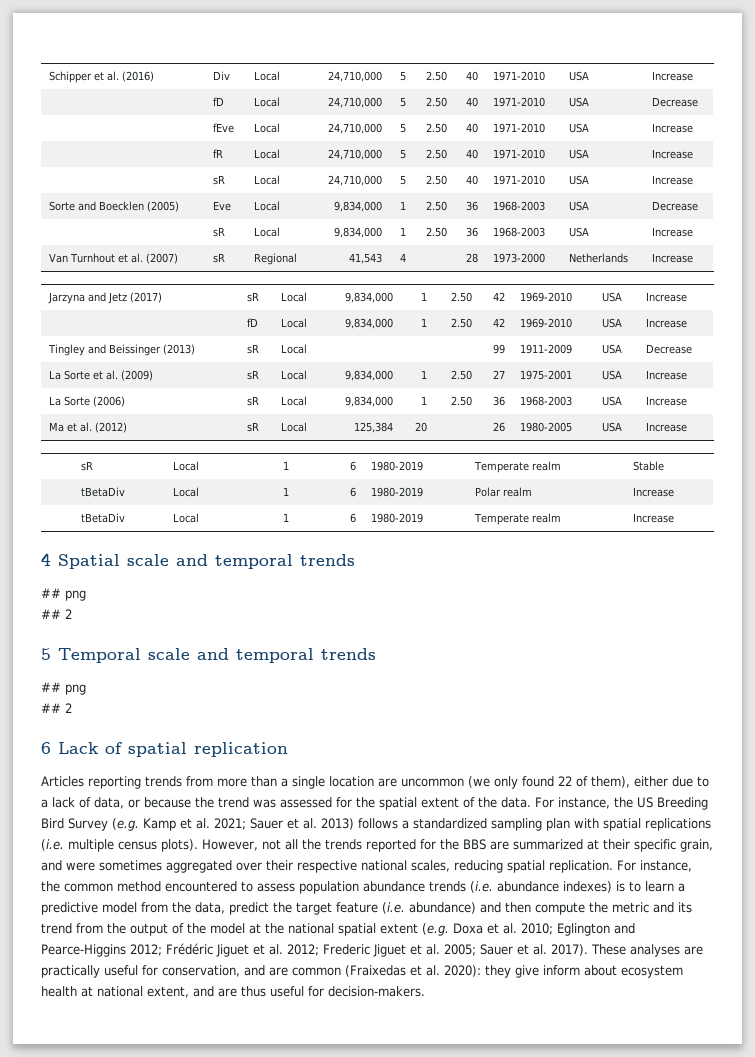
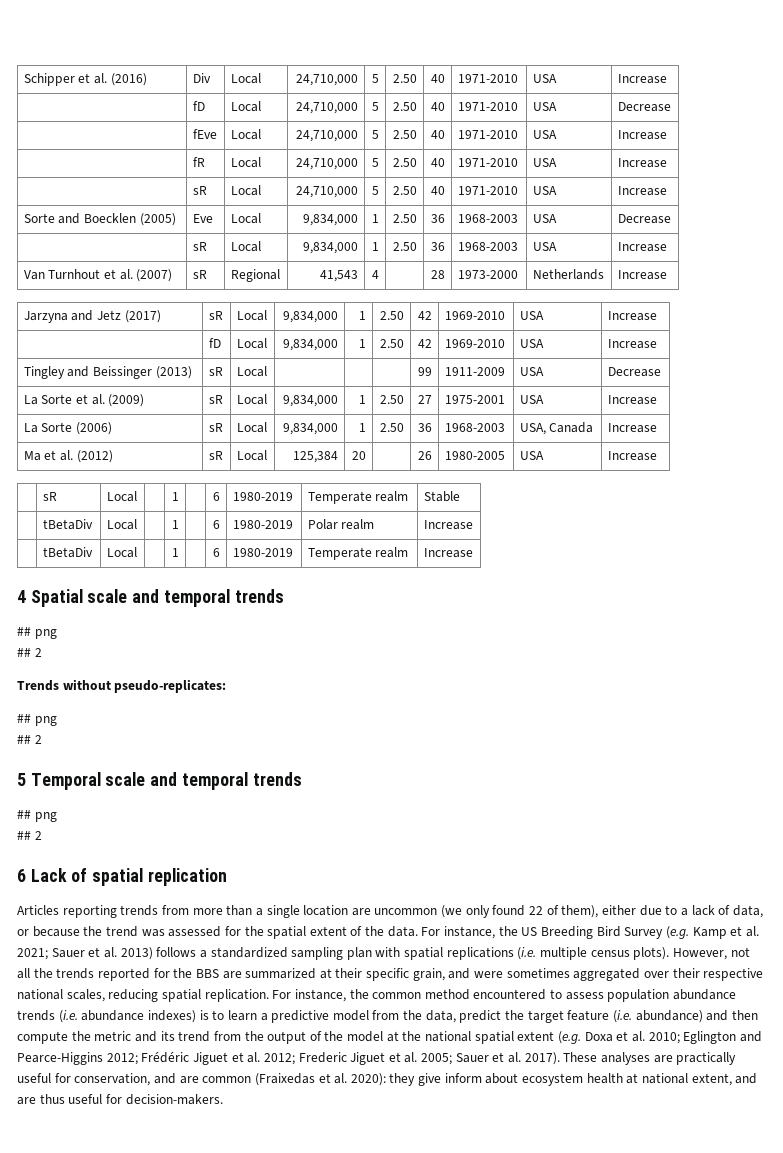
[601,396,622,406] USA -> [519,422,594,435] USA, Canada
(72, 614) none -> [17,679,227,693] [17,714,57,726] [17,735,42,744] // Trends without pseudo-replicates: // ## png // ## 2

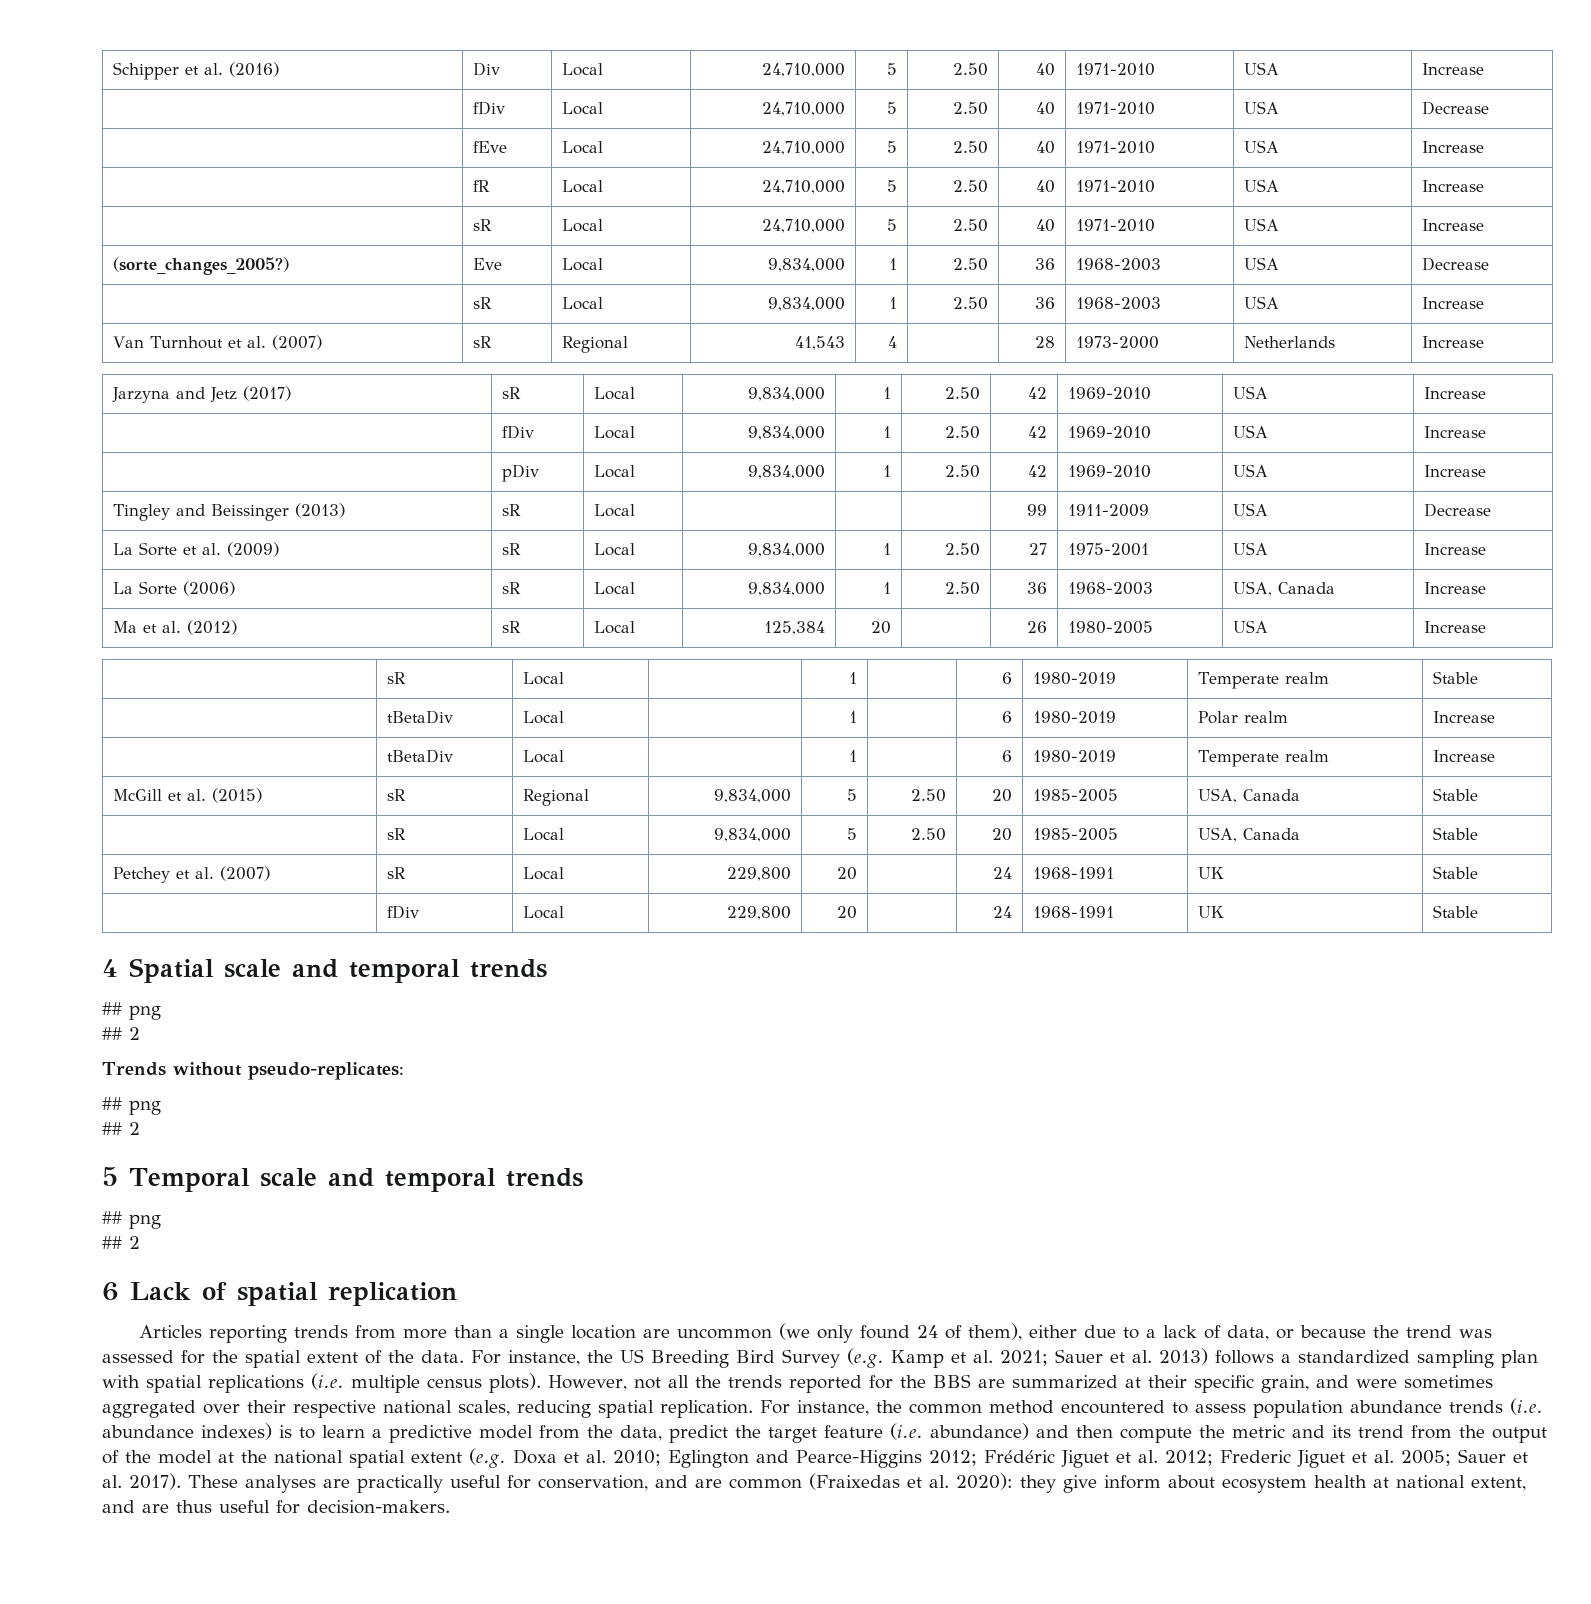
[192,101,205,111] fD -> [473,101,506,115] fDiv
[23,213,176,226] Sorte and Boecklen (2005) -> [113,257,290,275] (sorte_changes_2005?)
[208,338,221,348] fD -> [502,425,535,439] [594,426,636,439] [747,426,825,440] [882,426,891,438] [944,426,980,439] [1027,426,1047,438] [1068,426,1152,439] [1233,425,1269,438] [1424,426,1487,438] [502,464,540,482] fDiv | Local | 9,834,000 | 1 | 2.50 | 42 | 1969-2010 | USA | Increase // | pDiv
(473, 553) none -> [113,788,263,803] [387,789,407,801] [523,789,590,806] [713,789,791,803] [846,789,857,801] [910,789,946,802] [991,789,1012,802] [1033,789,1119,802] [1198,788,1301,803] [1433,788,1479,801] [387,828,407,840] [523,828,565,841] [713,828,791,842] [846,828,857,840] [910,828,946,841] [991,828,1012,841] [1033,828,1119,841] [1198,827,1301,842] [1433,827,1479,840] [113,866,271,883] [387,867,407,879] [523,867,565,880] [726,867,791,881] [836,867,857,880] [992,867,1012,879] [1033,867,1115,879] [1198,867,1225,879] [1433,866,1479,879] [387,905,420,919] [523,906,565,919] [726,906,791,920] [836,906,857,919] [992,906,1012,918] [1033,906,1115,918] [1198,906,1225,918] [1433,905,1479,918] // McGill et al. (2015) | sR | Regional | 9,834,000 | 5 | 2.50 | 20 | 1985-2005 | USA, Canada | Stable // | sR | Local | 9,834,000 | 5 | 2.50 | 20 | 1985-2005 | USA, Canada | Stable // Petchey et al. (2007) | sR | Local | 229,800 | 20 | | 24 | 1968-1991 | UK | Stable // | fDiv | Local | 229,800 | 20 | | 24 | 1968-1991 | UK | Stable
[529,906,544,915] 22 -> [916,1325,938,1338] 24

